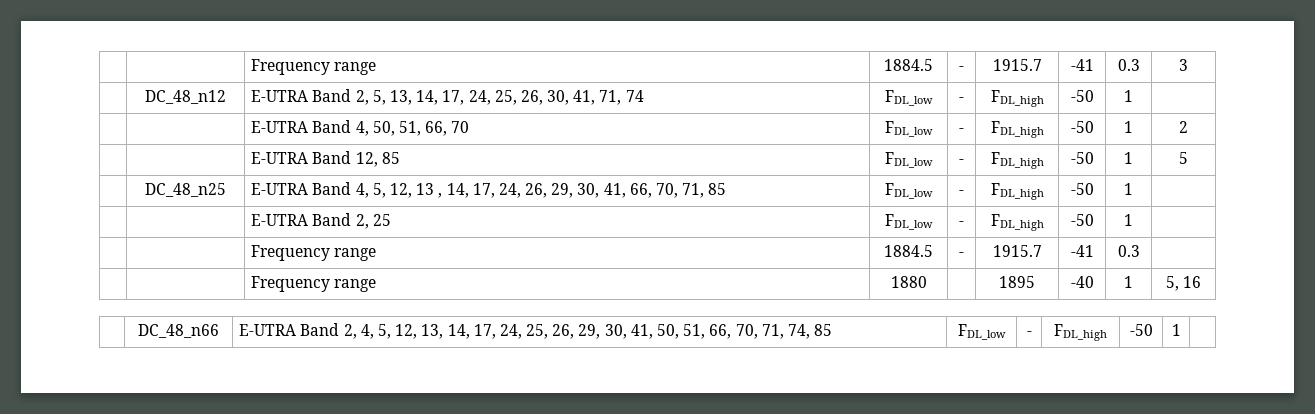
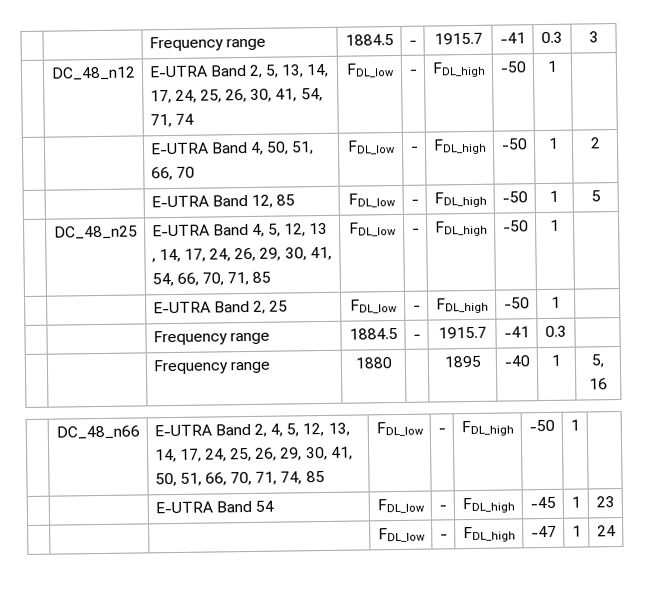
(596, 97) none -> [300,87,323,102] 54,
(626, 190) none -> [151,272,174,287] 54,
(1181, 330) none -> [154,500,274,514] [376,498,425,514] [438,505,447,510] [461,497,515,514] [529,496,556,509] [570,496,581,508] [595,496,615,508] [377,527,426,543] [439,534,448,539] [462,526,516,543] [530,525,557,538] [571,525,582,537] [596,525,616,537] // | | E-UTRA Band 54 | FDL_low | - | FDL_high | -45 | 1 | 23 // | | | FDL_low | - | FDL_high | -47 | 1 | 24

